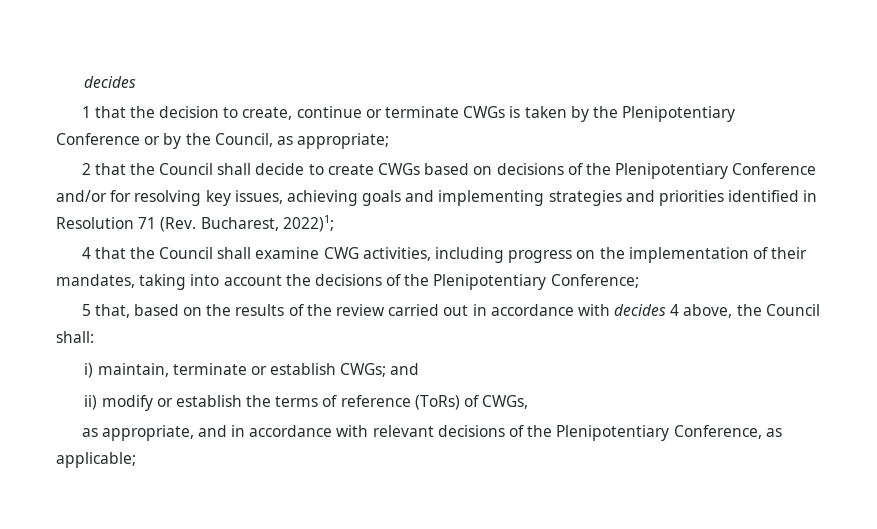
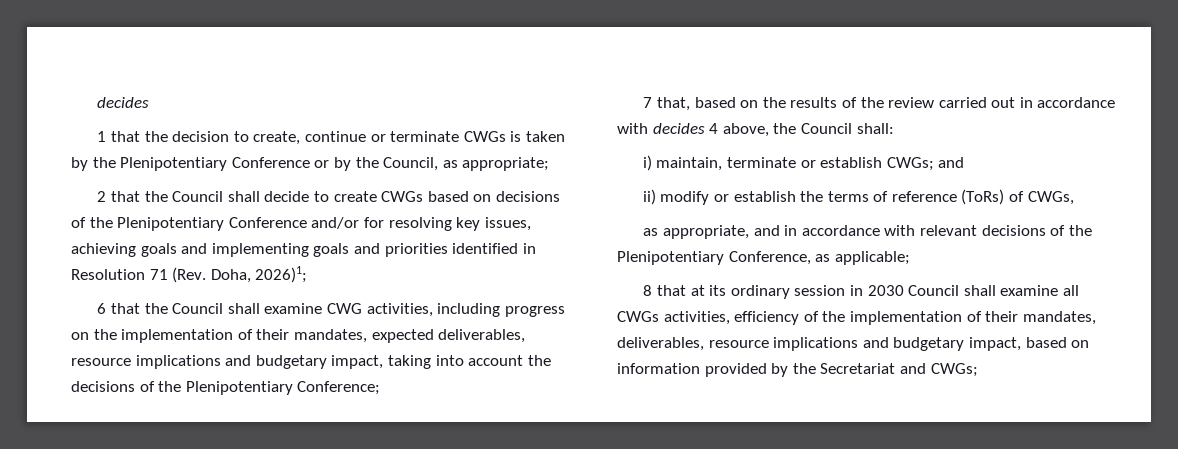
[548,190,622,206] strategies -> [313,243,350,257] goals
[200,215,334,232] [81,247,91,259] Bucharest, 2022)1; // 4 -> [210,266,308,283] [97,303,107,314] Doha, 2026)1; // 6
(135, 281) none -> [371,329,526,343] [71,355,384,369] expected deliverables, resource implications and budgetary impact,
[81,304,91,316] 5 -> [643,97,653,108] 7
(136, 460) none -> [643,285,1079,299] [617,311,1096,325] [617,337,1090,351] [617,363,978,377] // 8 that at its ordinary session in 2030 Council shall examine all CWGs activities, efficiency of the implementation of their mandates, deliverables, resource implications and budgetary impact, based on information provided by the Secretariat and CWGs;

